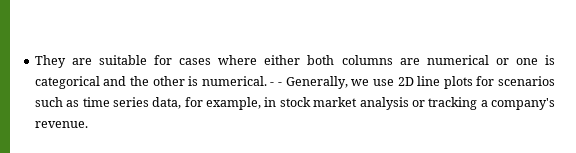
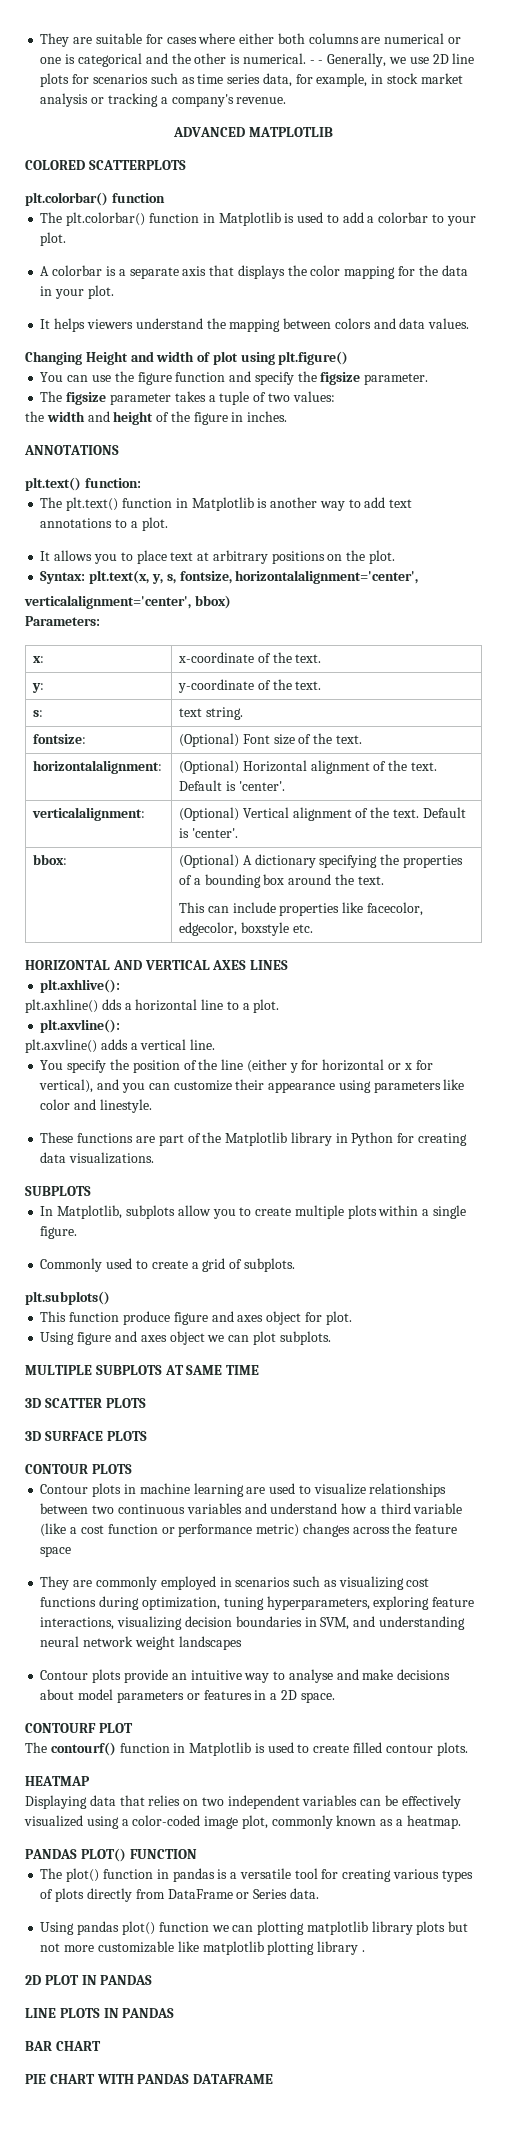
(88, 124) none -> [173,127,333,137] [25,160,186,170] [25,192,165,206] [40,212,476,226] [40,232,67,246] [40,265,468,279] [40,285,114,299] [40,318,470,332] [25,351,349,365] [40,371,429,385] [40,391,335,405] [25,411,288,425] [24,445,119,455] [25,477,141,491] [40,497,413,511] [40,517,168,531] [40,550,395,564] [40,570,419,584] [24,595,231,609] [25,616,100,626] [33,656,45,663] [178,652,322,663] [32,683,45,693] [178,679,322,693] [33,710,44,717] [179,707,243,720] [33,734,87,744] [179,733,363,747] [33,760,163,774] [179,760,438,774] [179,780,285,791] [32,807,146,821] [179,807,466,821] [179,828,238,838] [33,854,68,865] [179,854,464,868] [179,874,384,888] [179,902,424,916] [179,922,313,936] [25,960,289,970] [40,979,121,993] [25,999,280,1013] [40,1019,121,1033] [25,1039,216,1053] [40,1059,433,1073] [39,1079,465,1093] [40,1099,152,1113] [40,1132,467,1146] [40,1152,155,1164] [25,1186,91,1196] [40,1205,466,1219] [40,1226,78,1239] [40,1258,295,1272] [25,1291,110,1305] [40,1311,352,1325] [40,1331,331,1345] [25,1365,260,1375] [25,1398,146,1408] [25,1431,147,1441] [25,1464,132,1474] [40,1483,447,1497] [40,1503,463,1514] [40,1523,458,1537] [40,1546,72,1557] [40,1576,430,1590] [40,1596,475,1610] [40,1616,465,1630] [40,1636,242,1650] [40,1669,451,1683] [40,1689,335,1703] [25,1723,133,1733] [25,1742,468,1756] [25,1776,90,1786] [25,1795,461,1809] [24,1815,461,1829] [25,1848,197,1862] [40,1868,473,1882] [40,1888,319,1902] [40,1921,469,1935] [40,1941,365,1955] [25,1975,153,1985] [25,2008,175,2018] [25,2041,101,2051] [25,2074,274,2084] // ADVANCED MATPLOTLIB // COLORED SCATTERPLOTS // plt.colorbar() function // The plt.colorbar() function in Matplotlib is used to add a colorbar to your plot. // A colorbar is a separate axis that displays the color mapping for the data in your plot. // It helps viewers understand the mapping between colors and data values. // Changing Height and width of plot using plt.figure() // You can use the figure function and specify the figsize parameter. // The figsize parameter takes a tuple of two values: // the width and height of the figure in inches. // ANNOTATIONS // plt.text() function: // The plt.text() function in Matplotlib is another way to add text annotations to a plot. // It allows you to place text at arbitrary positions on the plot. // Syntax: plt.text(x, y, s, fontsize, horizontalalignment='center', // verticalalignment='center', bbox) // Parameters: // x: | x-coordinate of the text. // y: | y-coordinate of the text. // s: | text string. // fontsize: | (Optional) Font size of the text. // horizontalalignment: | (Optional) Horizontal alignment of the text. Default is 'center'. // verticalalignment: | (Optional) Vertical alignment of the text. Default is 'center'. // bbox: | (Optional) A dictionary specifying the properties of a bounding box around the text. // This can include properties like facecolor, edgecolor, boxstyle etc. // HORIZONTAL AND VERTICAL AXES LINES // plt.axhlive(): // plt.axhline() dds a horizontal line to a plot. // plt.axvline(): // plt.axvline() adds a vertical line. // You specify the position of the line (either y for horizontal or x for vertical), and you can customize their appearance using parameters like color and linestyle. // These functions are part of the Matplotlib library in Python for creating data visualizations. // SUBPLOTS // In Matplotlib, subplots allow you to create multiple plots within a single figure. // Commonly used to create a grid of subplots. // plt.subplots() // This function produce figure and axes object for plot. // Using figure and axes object we can plot subplots. // MULTIPLE SUBPLOTS AT SAME TIME // 3D SCATTER PLOTS // 3D SURFACE PLOTS // CONTOUR PLOTS // Contour plots in machine learning are used to visualize relationships between two continuous variables and understand how a third variable (like a cost function or performance metric) changes across the feature space // They are commonly employed in scenarios such as visualizing cost functions during optimization, tuning hyperparameters, exploring feature interactions, visualizing decision boundaries in SVM, and understanding neural network weight landscapes // Contour plots provide an intuitive way to analyse and make decisions about model parameters or features in a 2D space. // CONTOURF PLOT // The contourf() function in Matplotlib is used to create filled contour plots. // HEATMAP // Displaying data that relies on two independent variables can be effectively visualized using a color-coded image plot, commonly known as a heatmap. // PANDAS PLOT() FUNCTION // The plot() function in pandas is a versatile tool for creating various types of plots directly from DataFrame or Series data. // Using pandas plot() function we can plotting matplotlib library plots but not more customizable like matplotlib plotting library . // 2D PLOT IN PANDAS // LINE PLOTS IN PANDAS // BAR CHART // PIE CHART WITH PANDAS DATAFRAME

